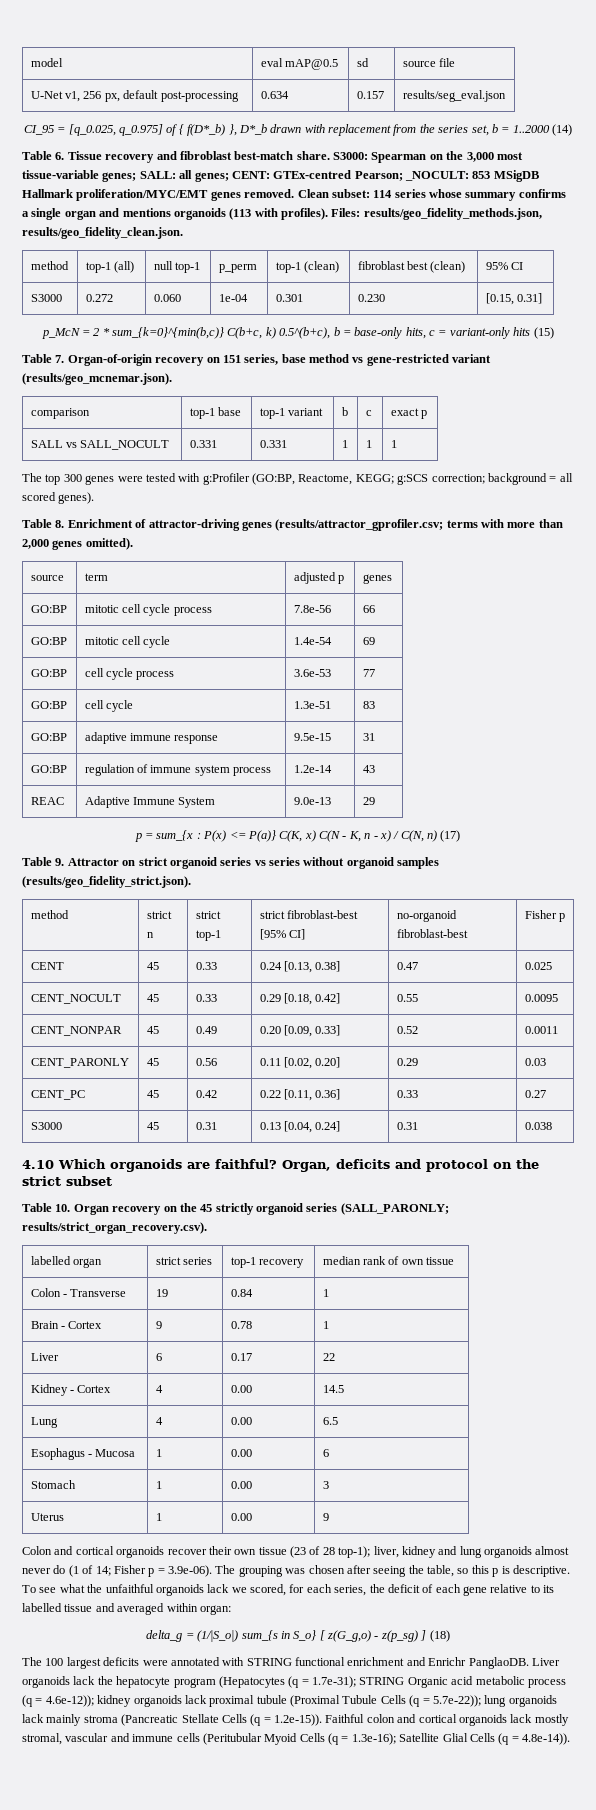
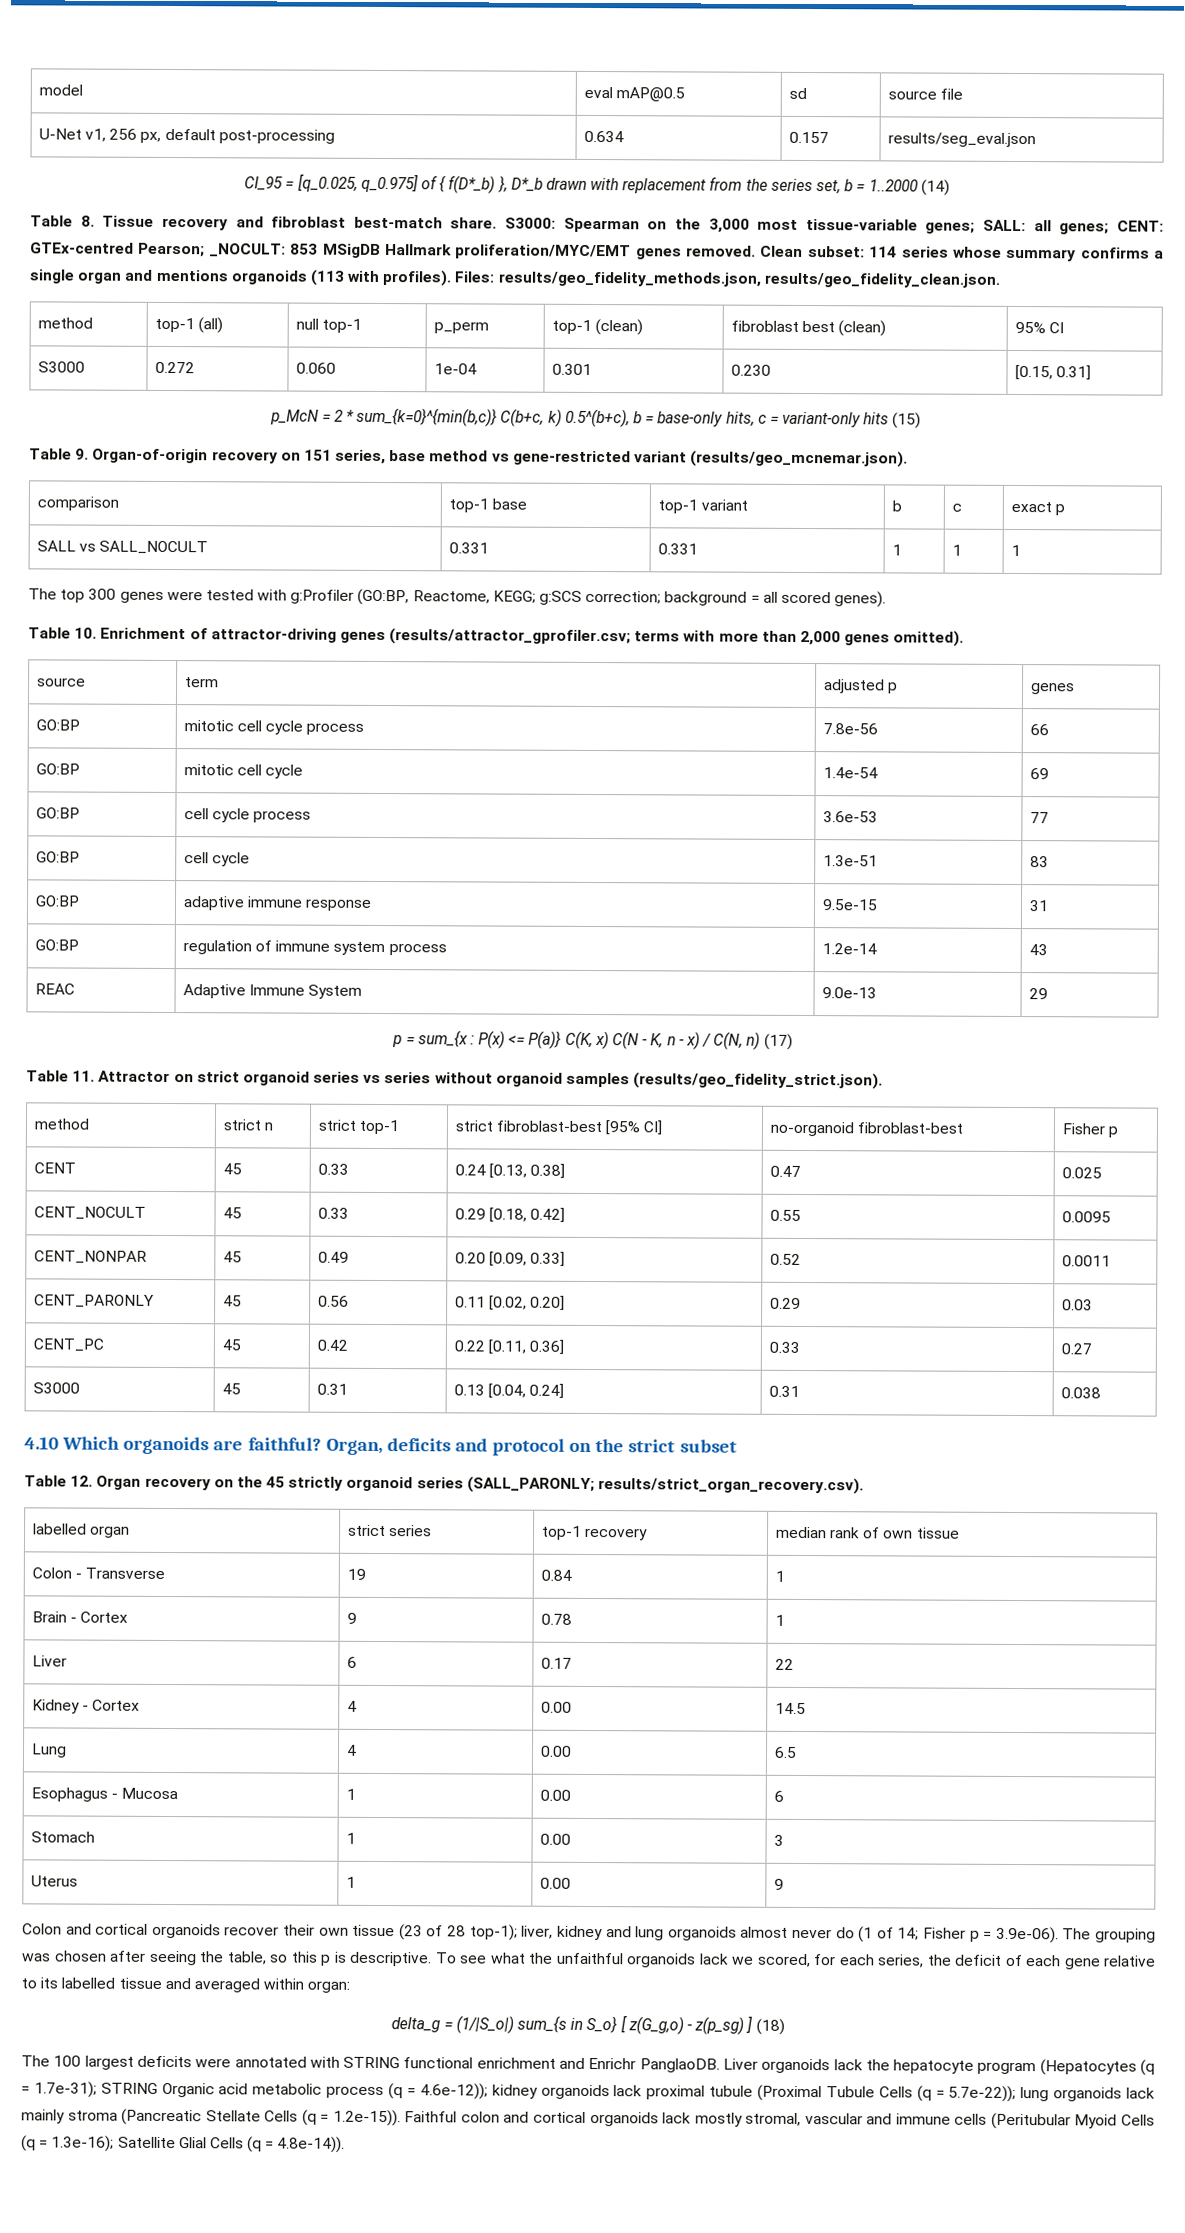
[55,152,65,160] 6. -> [80,215,95,227] 8.
[55,355,65,363] 7. -> [75,448,90,460] 9.
[55,520,65,528] 8. -> [74,627,98,639] 10.
[55,858,65,866] 9. -> [72,1070,96,1082] 11.
[55,1204,71,1212] 10. -> [70,1475,94,1487] 12.

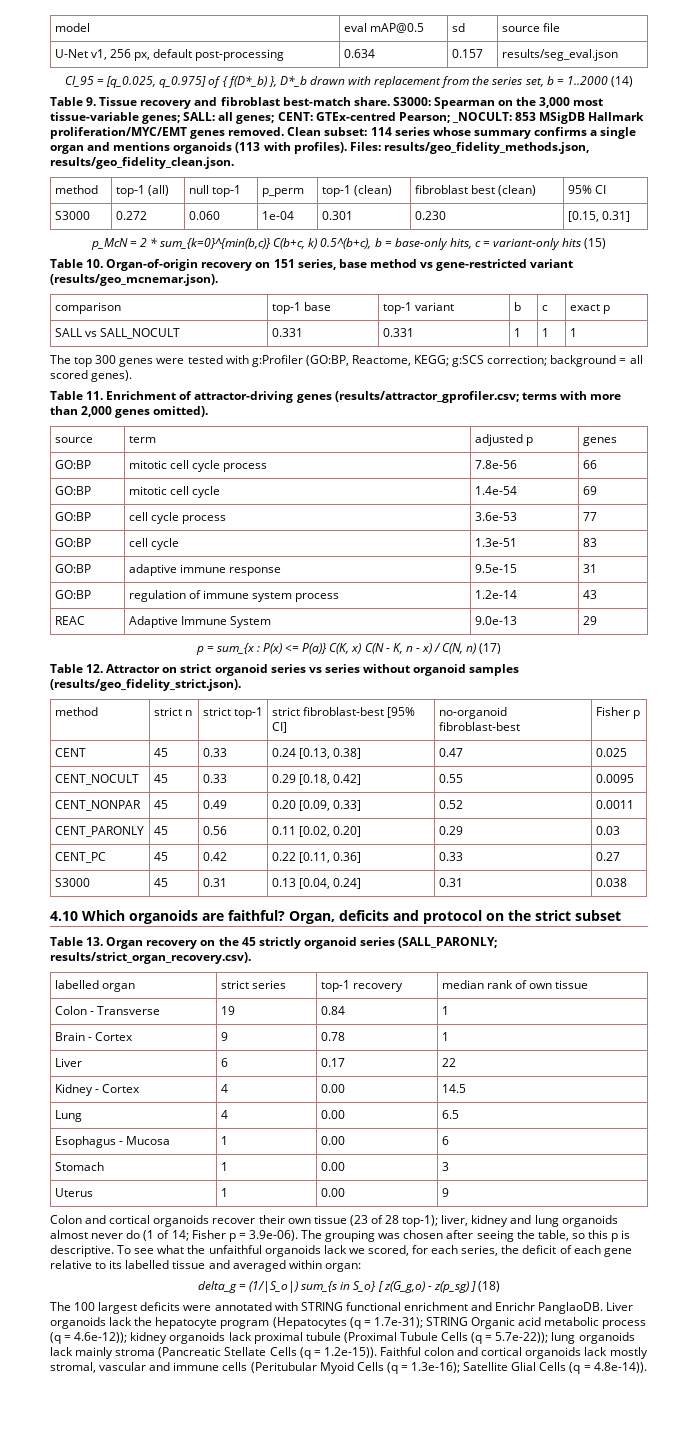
[80,215,95,227] 8. -> [86,97,97,106] 9.
[75,448,90,460] 9. -> [86,259,104,268] 10.
[74,627,98,639] 10. -> [86,391,104,400] 11.
[72,1070,96,1082] 11. -> [86,664,104,673] 12.
[70,1475,94,1487] 12. -> [86,937,104,946] 13.

